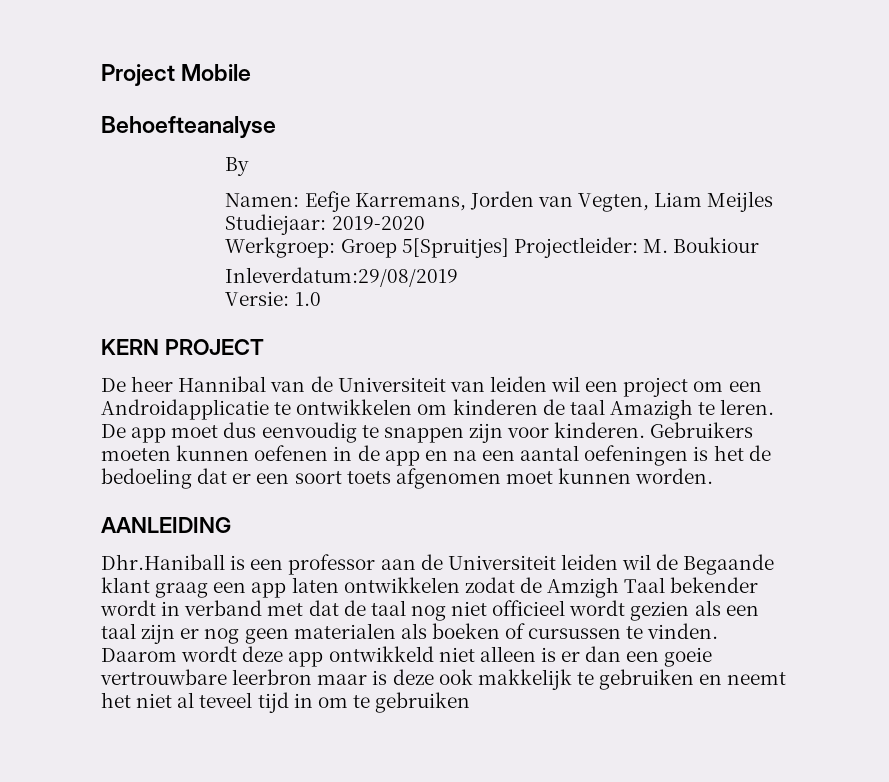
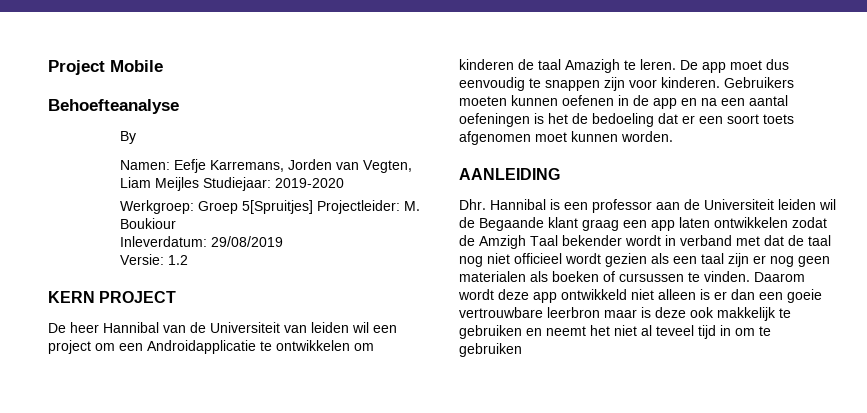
[225,267,459,287] Inleverdatum:29/08/2019 -> [120,236,284,247] Inleverdatum: 29/08/2019
[294,292,321,306] 1.0 -> [168,255,189,265] 1.2
[101,554,225,570] Dhr.Haniball -> [459,199,546,210] Dhr. Hannibal

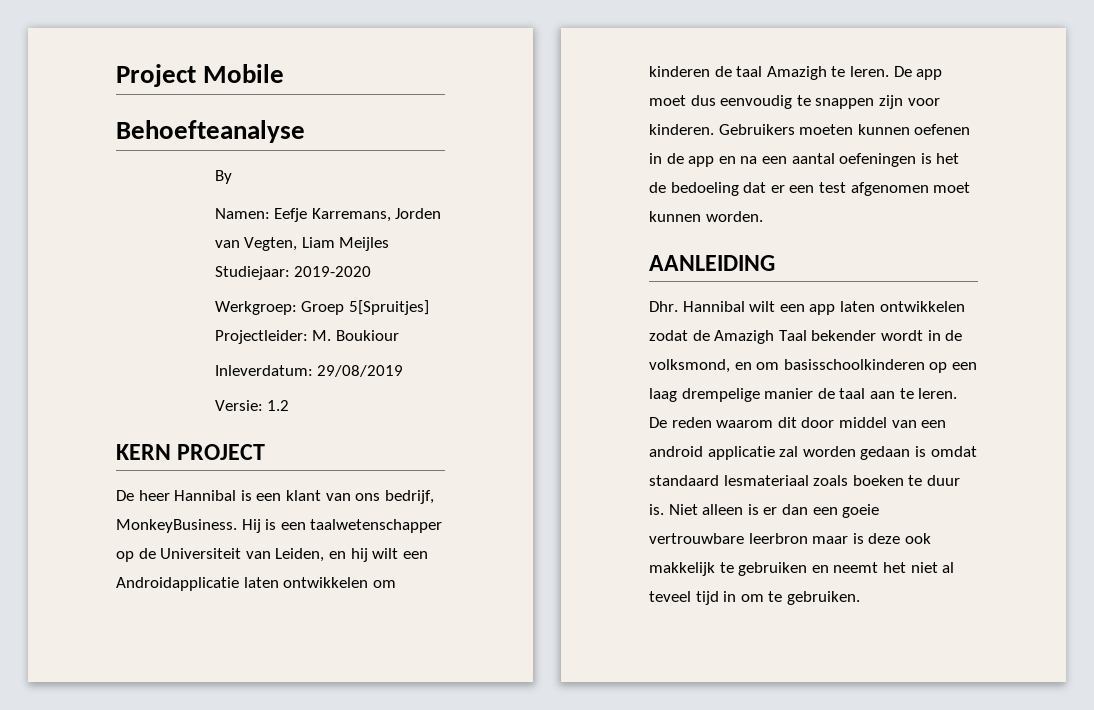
[163,322,397,333] [48,340,115,354] van de Universiteit van leiden wil een project om -> [240,490,434,504] [116,519,443,533] [116,548,399,562] is een klant van ons bedrijf, MonkeyBusiness. Hij is een taalwetenschapper op de Universiteit van Leiden, en hij wilt
[260,341,272,351] te -> [243,577,279,588] laten
[727,114,794,124] soort toets -> [818,182,846,193] test
[550,199,836,213] [459,217,619,231] is een professor aan de Universiteit leiden wil de Begaande klant graag -> [749,301,776,312] wilt
[479,235,526,249] Amzigh -> [714,330,775,344] Amazigh
[680,235,831,246] [459,253,830,267] [459,271,805,282] [458,289,654,303] verband met dat de taal nog niet officieel wordt gezien als een taal zijn er nog geen materialen als boeken of cursussen te vinden. Daarom wordt deze app ontwikkeld niet -> [945,330,963,341] [649,359,977,373] [649,388,958,402] [649,417,947,428] [649,446,977,460] [649,475,960,486] [649,504,698,515] de volksmond, en om basisschoolkinderen op een laag drempelige manier de taal aan te leren. De reden waarom dit door middel van een android applicatie zal worden gedaan is omdat standaard lesmateriaal zoals boeken te duur is. Niet
[459,343,522,357] gebruiken -> [786,591,860,605] gebruiken.

